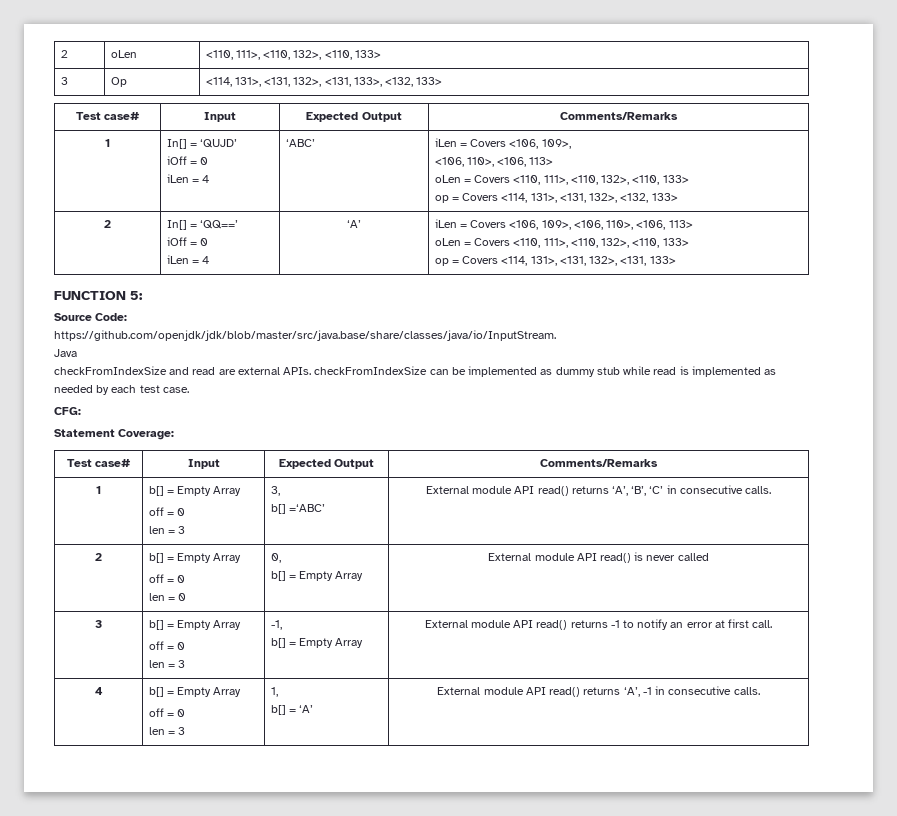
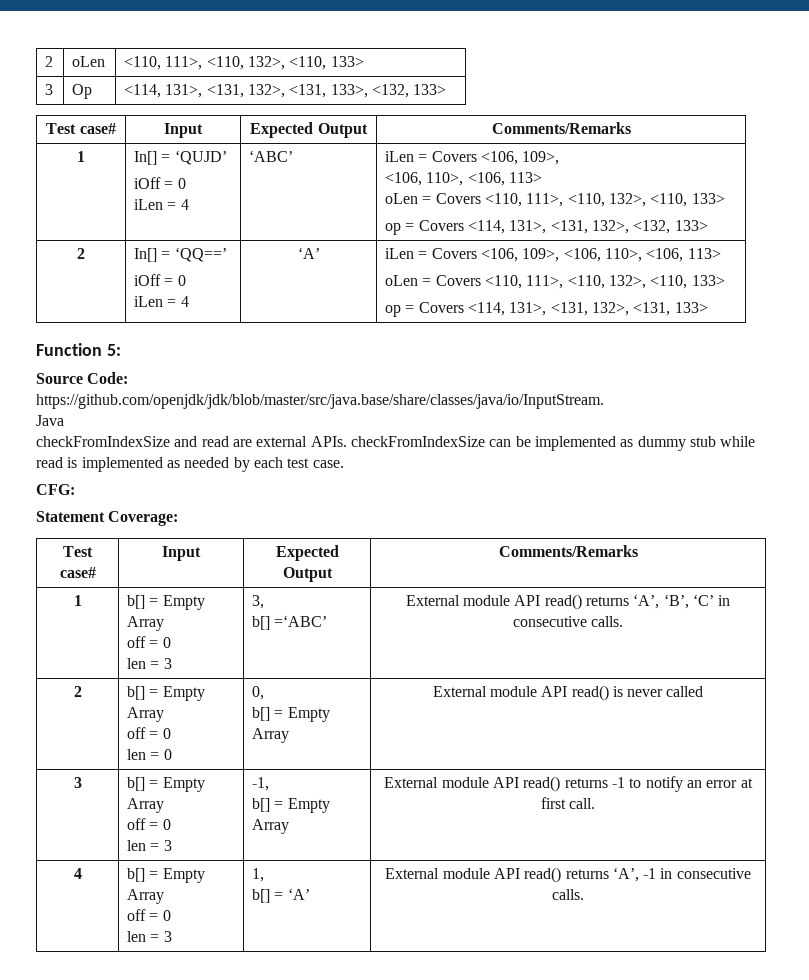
[54,291,126,300] FUNCTION -> [36,343,102,356] Function

